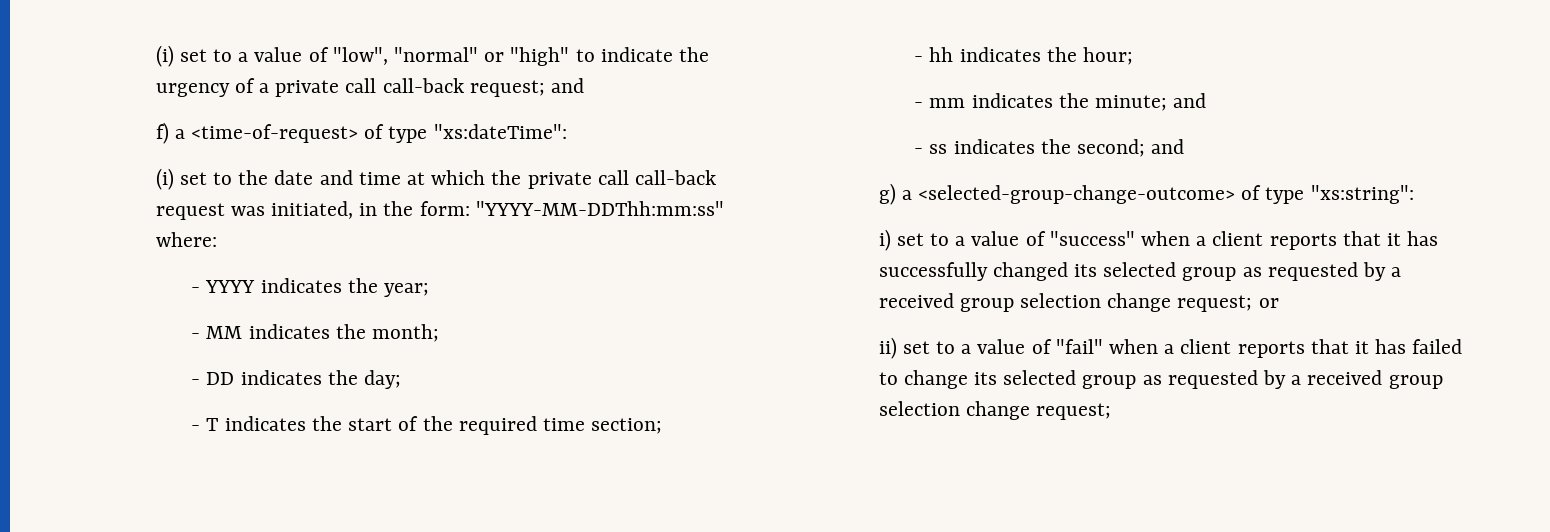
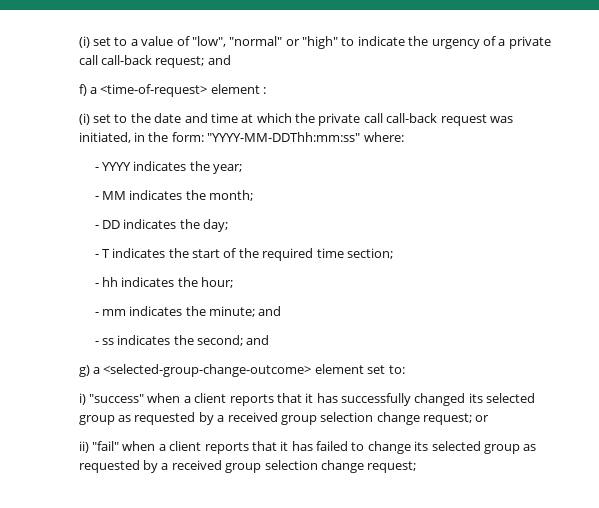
[364,124,567,143] of type "xs:dateTime": -> [210,84,267,94] element :
[1241,185,1414,204] [878,229,1046,251] of type "xs:string": // i) set to a value of -> [314,364,405,374] [78,393,86,405] element set to: // i)
[902,339,1052,354] set to a value of -> (89, 447) none

